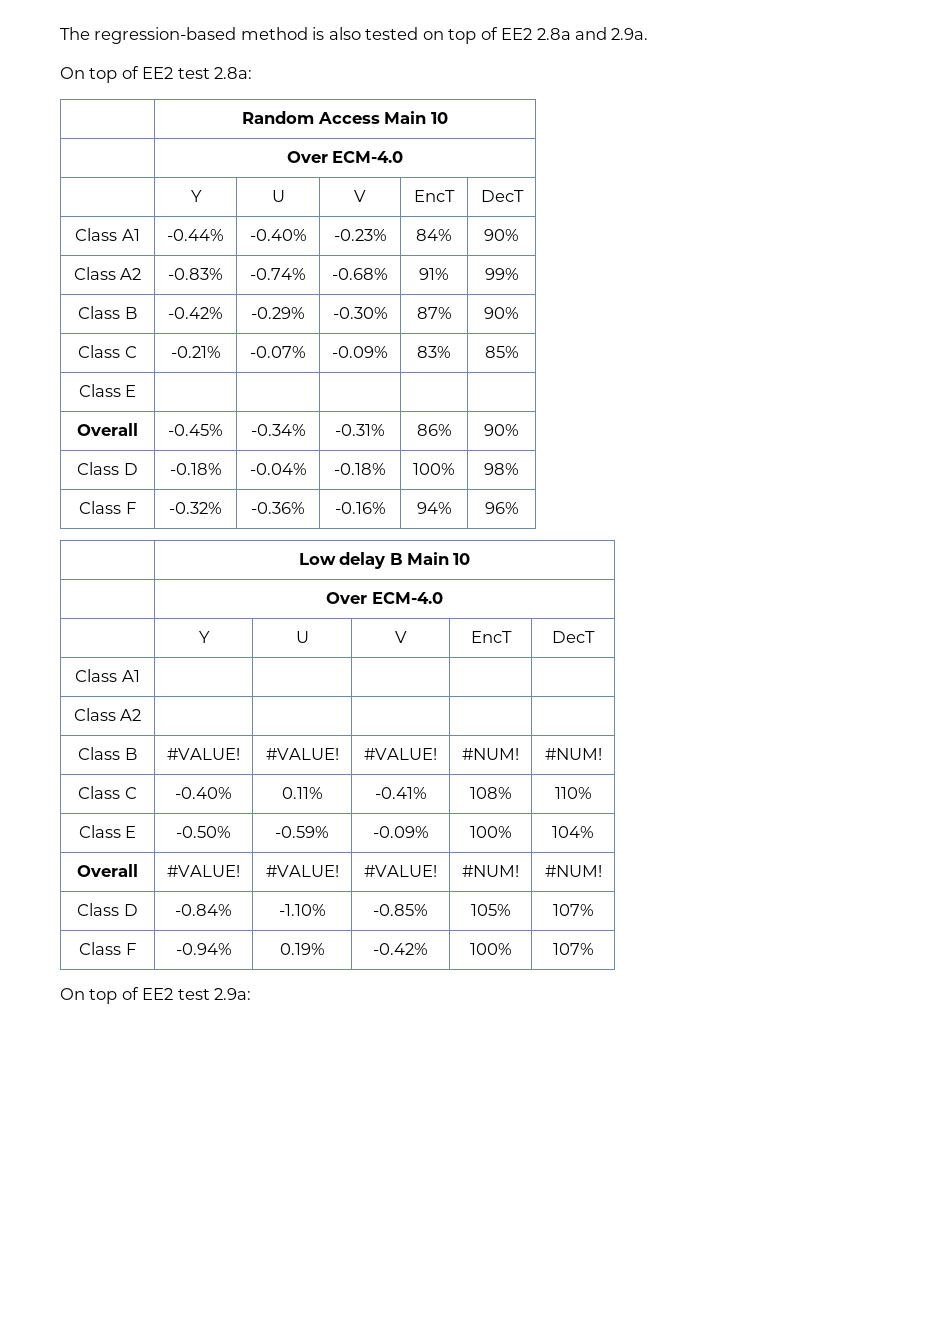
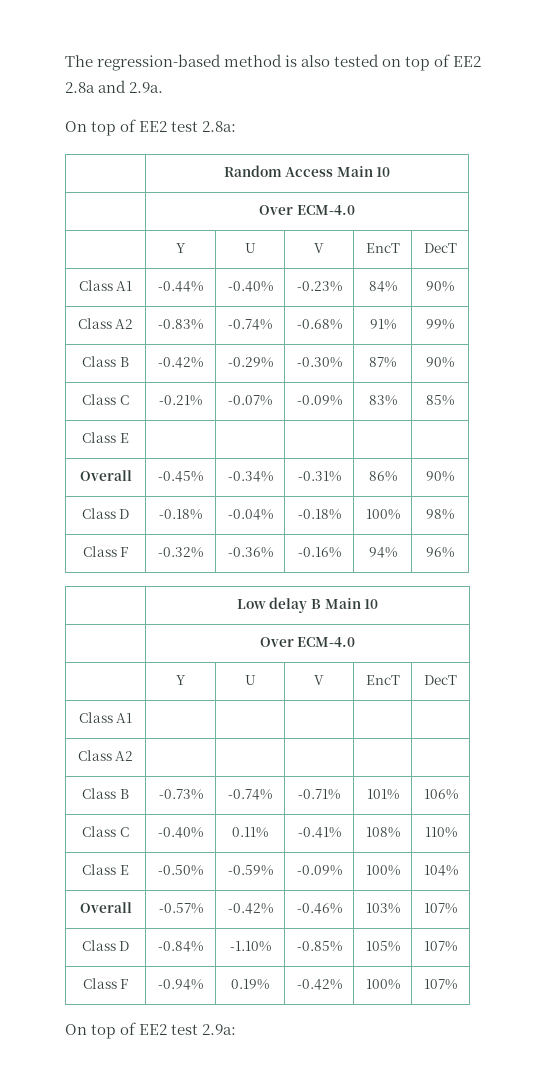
[167,748,240,760] [265,748,339,760] [364,748,437,760] [462,748,519,760] [544,748,602,760] #VALUE! | #VALUE! | #VALUE! | #NUM! | #NUM! -> [158,789,203,800] [228,789,272,800] [298,789,340,800] [366,789,399,800] [423,789,458,800] -0.73% | -0.74% | -0.71% | 101% | 106%
[167,865,240,877] [265,865,339,877] [364,865,437,877] [462,865,519,877] [544,865,602,877] #VALUE! | #VALUE! | #VALUE! | #NUM! | #NUM! -> [158,903,203,914] [227,903,273,914] [296,903,342,914] [365,903,400,914] [424,903,457,914] -0.57% | -0.42% | -0.46% | 103% | 107%

